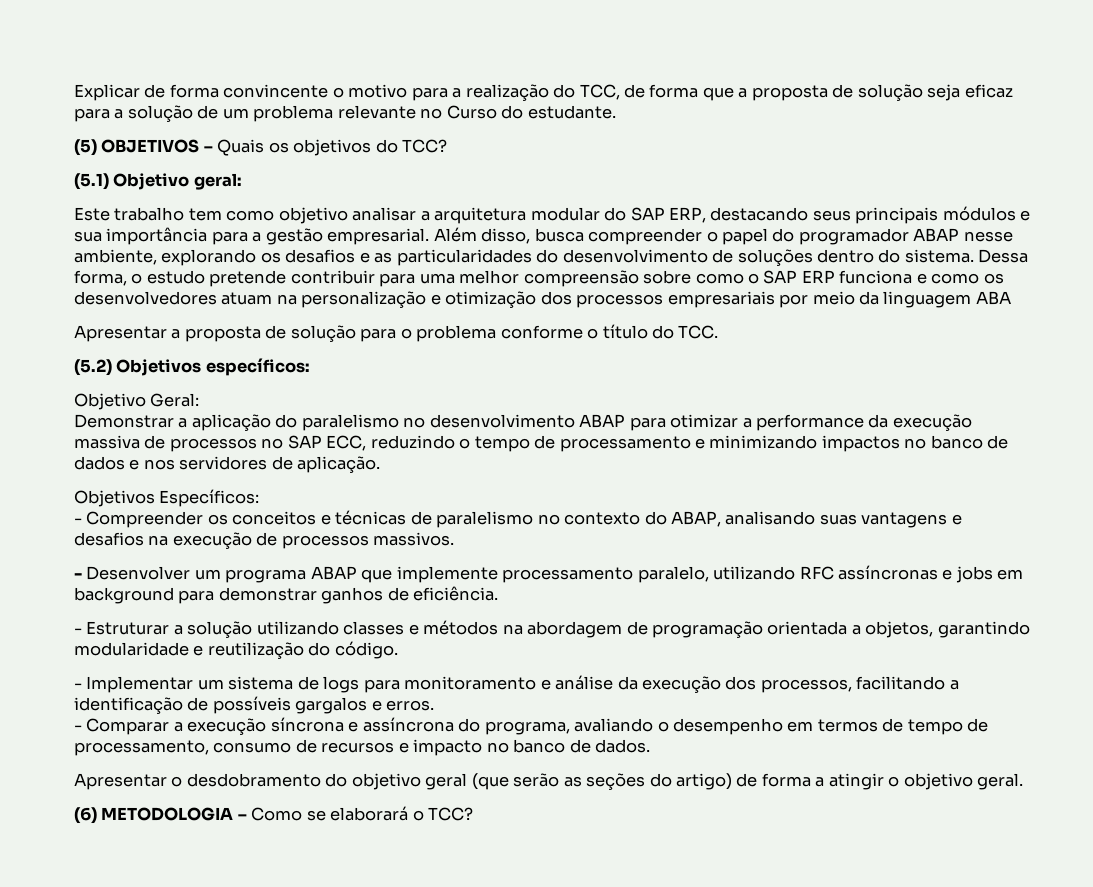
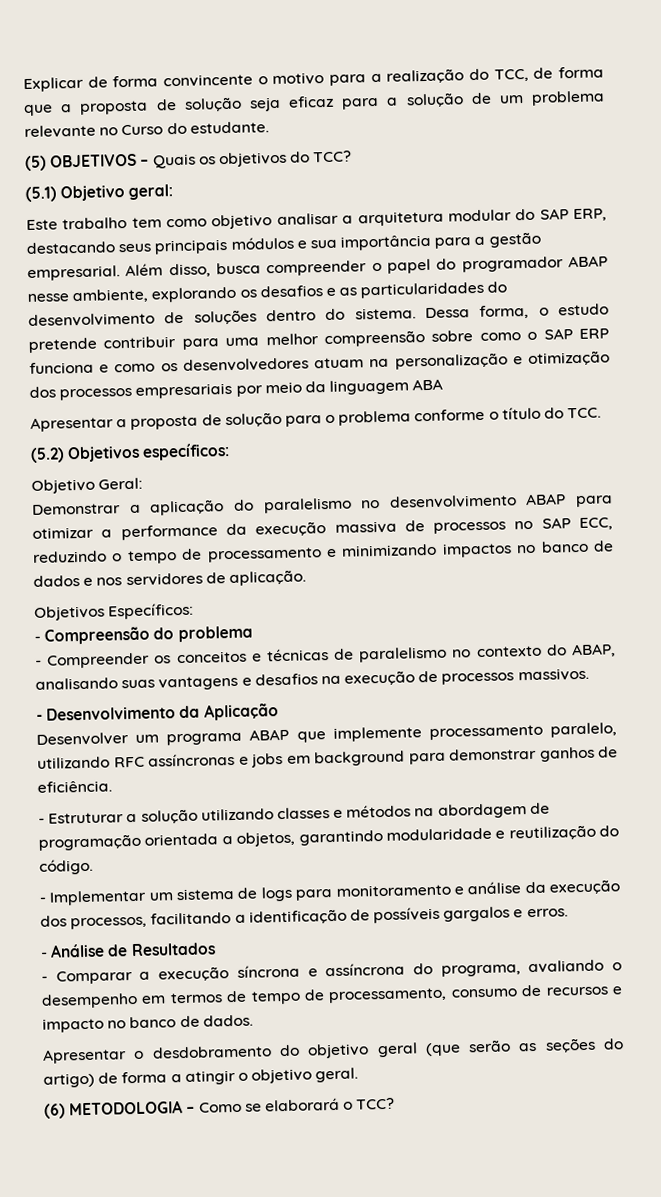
(260, 498) none -> [34,625,253,645] // - Compreensão do problema
(82, 576) none -> [46,703,279,721] Desenvolvimento da Aplicação //
(435, 705) none -> [41,942,216,958] // - Análise de Resultados

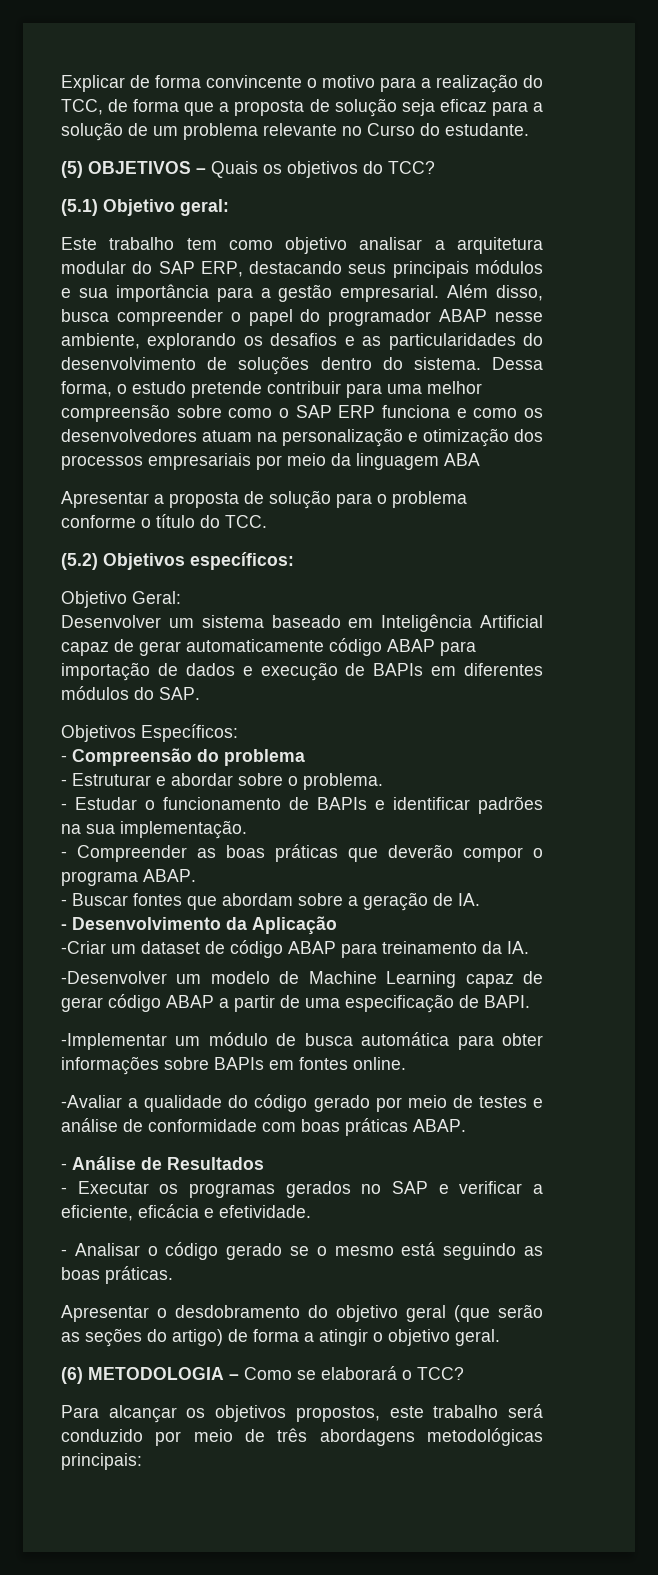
[32,493,613,516] [32,517,613,541] [33,540,614,565] [33,569,306,587] Demonstrar a aplicação do paralelismo no desenvolvimento ABAP para otimizar a performance da execução massiva de processos no SAP ECC, reduzindo o tempo de processamento e minimizando impactos no banco de dados e nos servidores de aplicação. -> [61,614,543,632] [61,638,476,656] [61,662,543,681] [61,686,200,700] Desenvolver um sistema baseado em Inteligência Artificial capaz de gerar automaticamente código ABAP para importação de dados e execução de BAPIs em diferentes módulos do SAP.
[47,643,616,669] [35,667,589,691] [36,703,279,721] [36,722,617,746] [37,746,618,769] [37,780,112,793] [38,802,550,824] [38,824,619,851] [39,858,93,875] [39,879,621,906] [40,906,568,930] Compreender os conceitos e técnicas de paralelismo no contexto do ABAP, analisando suas vantagens e desafios na execução de processos massivos. // - Desenvolvimento da Aplicação // Desenvolver um programa ABAP que implemente processamento paralelo, utilizando RFC assíncronas e jobs em background para demonstrar ganhos de eficiência. // - Estruturar a solução utilizando classes e métodos na abordagem de programação orientada a objetos, garantindo modularidade e reutilização do código. // - Implementar um sistema de logs para monitoramento e análise da execução dos processos, facilitando a identificação de possíveis gargalos e erros. -> [72,773,383,790] [61,796,543,814] [61,820,247,839] [61,844,543,862] [61,869,196,886] [61,892,480,911] [61,916,337,935] [61,940,529,958] [61,971,543,988] [61,994,530,1013] [61,1032,543,1050] [61,1056,406,1075] [61,1094,544,1112] [61,1118,466,1136] Estruturar e abordar sobre o problema. // - Estudar o funcionamento de BAPIs e identificar padrões na sua implementação. // - Compreender as boas práticas que deverão compor o programa ABAP. // - Buscar fontes que abordam sobre a geração de IA. // - Desenvolvimento da Aplicação // -Criar um dataset de código ABAP para treinamento da IA. // -Desenvolver um modelo de Machine Learning capaz de gerar código ABAP a partir de uma especificação de BAPI. // -Implementar um módulo de busca automática para obter informações sobre BAPIs em fontes online. // -Avaliar a qualidade do código gerado por meio de testes e análise de conformidade com boas práticas ABAP.
[55,959,622,985] [41,984,623,1009] [42,1014,253,1033] Comparar a execução síncrona e assíncrona do programa, avaliando o desempenho em termos de tempo de processamento, consumo de recursos e impacto no banco de dados. -> [77,1181,543,1198] [61,1204,311,1221] [61,1242,543,1260] [61,1266,173,1284] Executar os programas gerados no SAP e verificar a eficiente, eficácia e efetividade. // - Analisar o código gerado se o mesmo está seguindo as boas práticas.
(396, 1103) none -> [61,1404,543,1423] [61,1428,543,1446] [61,1453,142,1470] // Para alcançar os objetivos propostos, este trabalho será conduzido por meio de três abordagens metodológicas principais:

